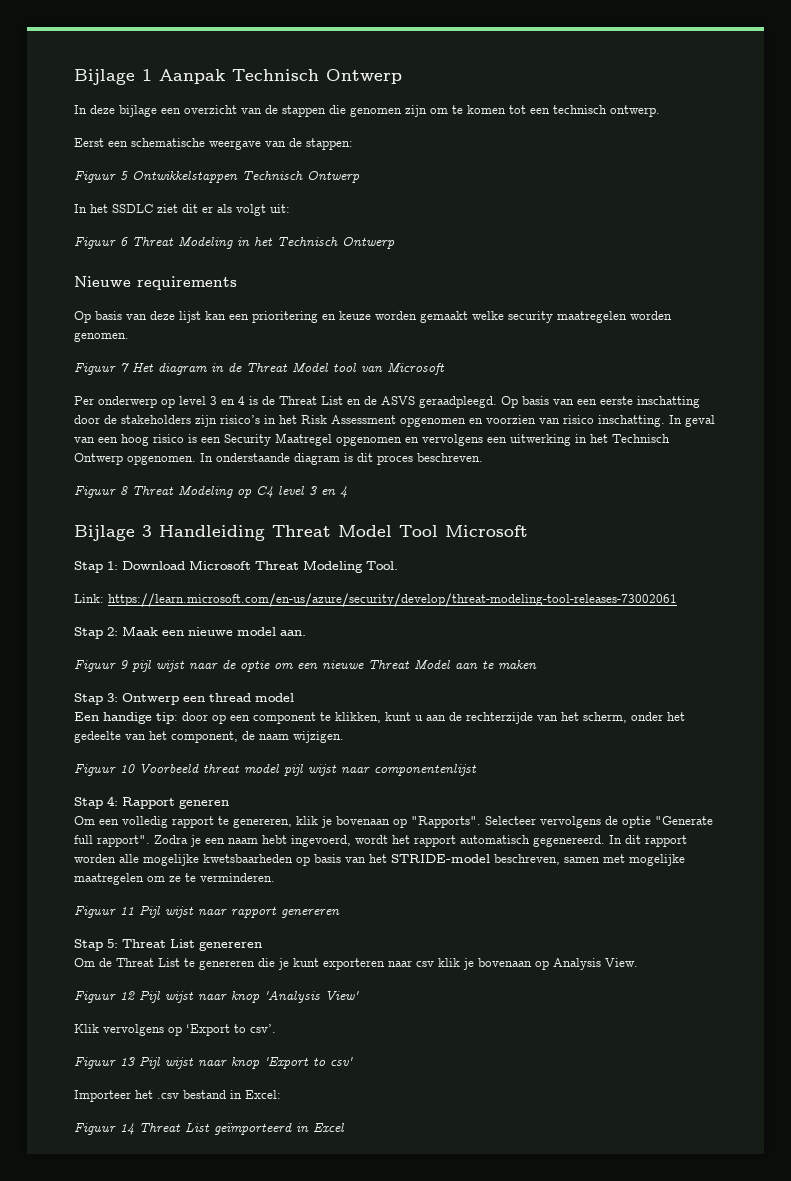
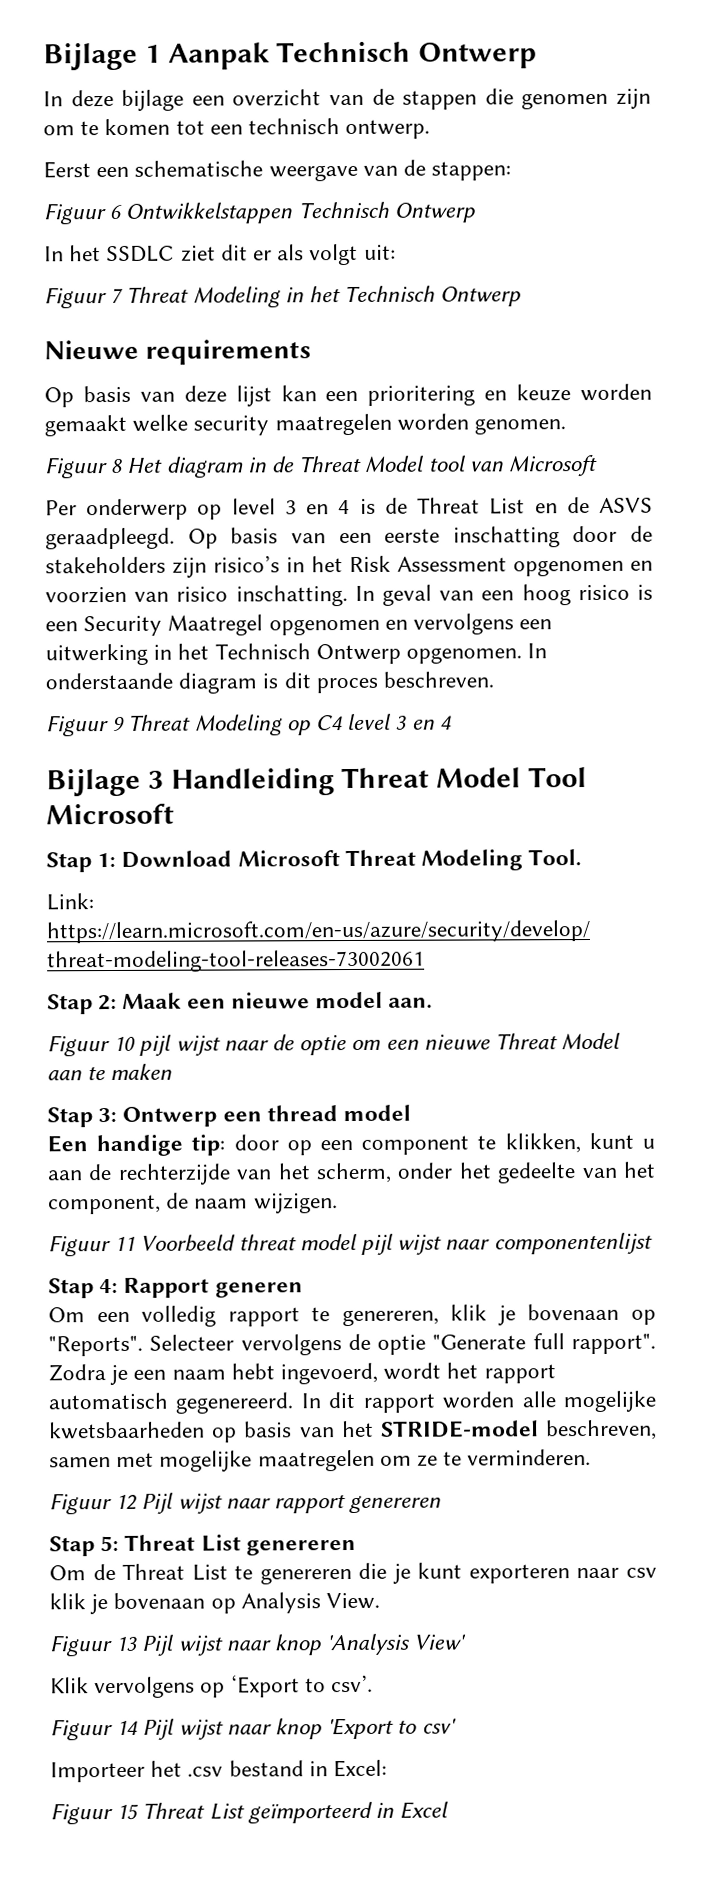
[120,171,128,180] 5 -> [109,204,123,220] 6
[120,237,128,246] 6 -> [110,288,124,304] 7
[120,363,129,372] 7 -> [110,458,124,473] 8
[120,486,128,495] 8 -> [112,716,126,731] 9
[120,660,128,669] 9 -> [113,1035,136,1051] 10
[120,764,135,773] 10 -> [114,1235,137,1251] 11
[411,816,481,828] "Rapports". -> [48,1335,143,1357] "Reports".
[120,907,134,915] 11 -> [115,1493,138,1510] 12
[120,991,135,1000] 12 -> [115,1635,138,1651] 13
[120,1057,135,1066] 13 -> [116,1719,139,1735] 14
[120,1123,134,1135] 14 -> [116,1803,140,1820] 15

